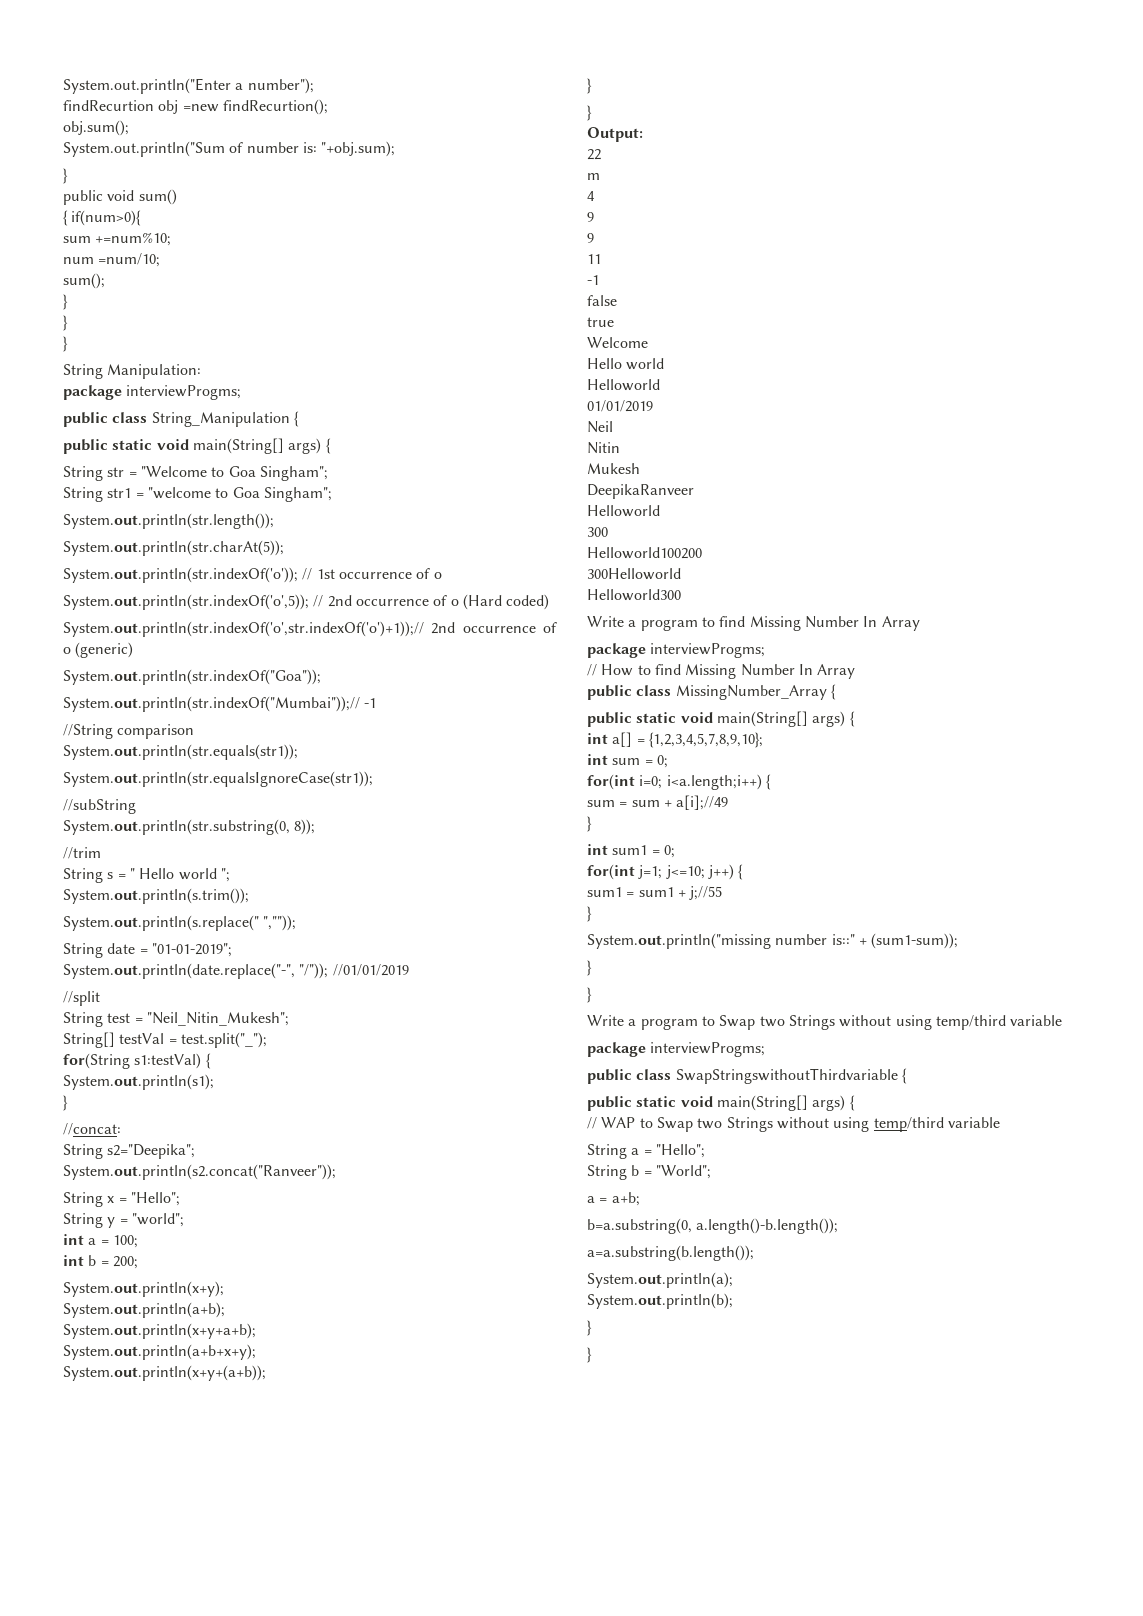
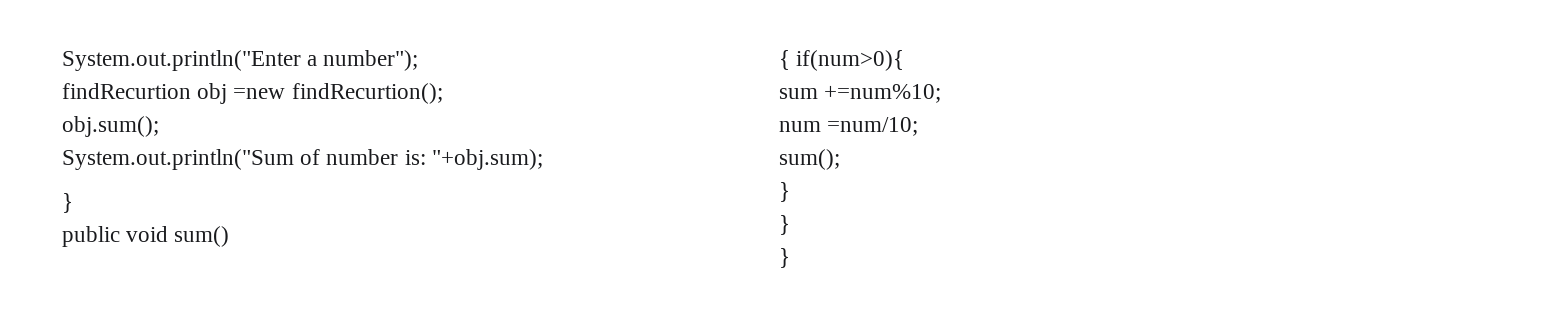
[63,364,202,379] [63,385,242,400] [63,411,299,427] [63,438,331,454] [63,466,328,481] [63,487,332,502] [63,513,274,529] [63,540,284,556] [63,567,442,583] [63,594,550,610] [63,621,557,637] [63,642,134,658] [63,669,321,685] [63,696,377,712] [63,724,195,739] [63,744,298,760] [63,771,373,787] [63,799,136,814] [63,819,316,835] [63,847,101,859] [63,868,230,883] [63,888,249,904] [63,915,297,931] [63,943,232,958] [63,963,409,979] [63,991,100,1006] [63,1012,289,1027] [63,1032,267,1048] [63,1053,211,1069] [63,1074,214,1090] [63,1095,68,1111] [63,1123,121,1135] [63,1144,196,1159] [63,1164,336,1180] [63,1192,180,1207] [63,1213,184,1228] [63,1234,138,1248] [63,1255,138,1269] [63,1281,224,1297] [63,1302,225,1318] [63,1323,256,1339] [63,1344,256,1360] [63,1365,266,1381] [587,78,592,94] [587,105,592,121] [587,127,643,142] [587,149,601,160] [587,173,600,180] [587,191,595,201] [587,212,594,222] [587,233,594,243] [587,254,601,264] [587,275,599,285] [587,295,617,306] [587,317,614,327] [587,337,648,348] [587,358,665,370] [587,379,660,391] [587,400,653,412] [587,421,613,433] [587,442,620,454] [587,463,640,474] [587,484,694,499] [587,505,660,517] [587,527,608,537] [587,547,702,559] [587,568,681,580] [587,589,681,601] [587,616,920,631] [587,643,766,658] [587,664,856,679] [587,684,836,700] [587,711,855,727] [587,732,763,748] [587,754,668,768] [587,774,771,790] [587,795,729,810] [587,816,592,832] [587,844,675,858] [587,864,744,880] [587,886,723,900] [587,906,592,922] [587,933,959,949] [587,960,592,976] [587,987,592,1003] [587,1015,1063,1030] [587,1042,766,1057] [587,1068,907,1084] [587,1095,855,1111] [587,1117,1000,1132] [587,1144,705,1159] [587,1165,711,1180] [587,1192,640,1206] [587,1218,839,1234] [587,1245,754,1261] [587,1272,733,1288] [587,1293,733,1309] [587,1320,592,1336] [587,1347,592,1363] // String Manipulation: // package interviewProgms; // public class String_Manipulation { // public static void main(String[] args) { // String str = "Welcome to Goa Singham"; // String str1 = "welcome to Goa Singham"; // System.out.println(str.length()); // System.out.println(str.charAt(5)); // System.out.println(str.indexOf('o')); // 1st occurrence of o // System.out.println(str.indexOf('o',5)); // 2nd occurrence of o (Hard coded) // System.out.println(str.indexOf('o',str.indexOf('o')+1));// 2nd occurrence of o (generic) // System.out.println(str.indexOf("Goa")); // System.out.println(str.indexOf("Mumbai"));// -1 // //String comparison // System.out.println(str.equals(str1)); // System.out.println(str.equalsIgnoreCase(str1)); // //subString // System.out.println(str.substring(0, 8)); // //trim // String s = " Hello world "; // System.out.println(s.trim()); // System.out.println(s.replace(" ","")); // String date = "01-01-2019"; // System.out.println(date.replace("-", "/")); //01/01/2019 // //split // String test = "Neil_Nitin_Mukesh"; // String[] testVal = test.split("_"); // for(String s1:testVal) { // System.out.println(s1); // } // //concat: // String s2="Deepika"; // System.out.println(s2.concat("Ranveer")); // String x = "Hello"; // String y = "world"; // int a = 100; // int b = 200; // System.out.println(x+y); // System.out.println(a+b); // System.out.println(x+y+a+b); // System.out.println(a+b+x+y); // System.out.println(x+y+(a+b)); // } // } // Output: // 22 // m // 4 // 9 // 9 // 11 // -1 // false // true // Welcome // Hello world // Helloworld // 01/01/2019 // Neil // Nitin // Mukesh // DeepikaRanveer // Helloworld // 300 // Helloworld100200 // 300Helloworld // Helloworld300 // Write a program to find Missing Number In Array // package interviewProgms; // // How to find Missing Number In Array // public class MissingNumber_Array { // public static void main(String[] args) { // int a[] = {1,2,3,4,5,7,8,9,10}; // int sum = 0; // for(int i=0; i<a.length;i++) { // sum = sum + a[i];//49 // } // int sum1 = 0; // for(int j=1; j<=10; j++) { // sum1 = sum1 + j;//55 // } // System.out.println("missing number is::" + (sum1-sum)); // } // } // Write a program to Swap two Strings without using temp/third variable // package interviewProgms; // public class SwapStringswithoutThirdvariable { // public static void main(String[] args) { // // WAP to Swap two Strings without using temp/third variable // String a = "Hello"; // String b = "World"; // a = a+b; // b=a.substring(0, a.length()-b.length()); // a=a.substring(b.length()); // System.out.println(a); // System.out.println(b); // } // } -> (790, 258) none

